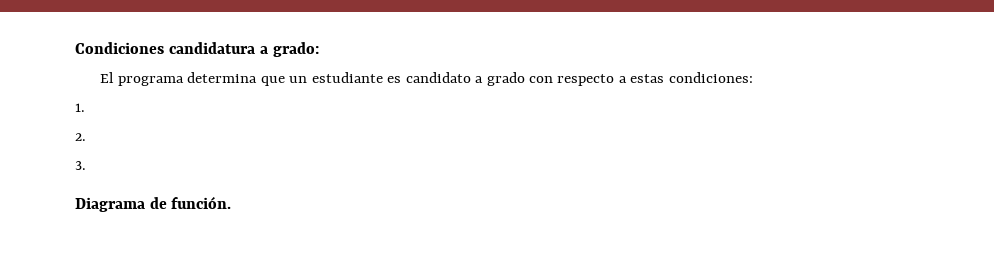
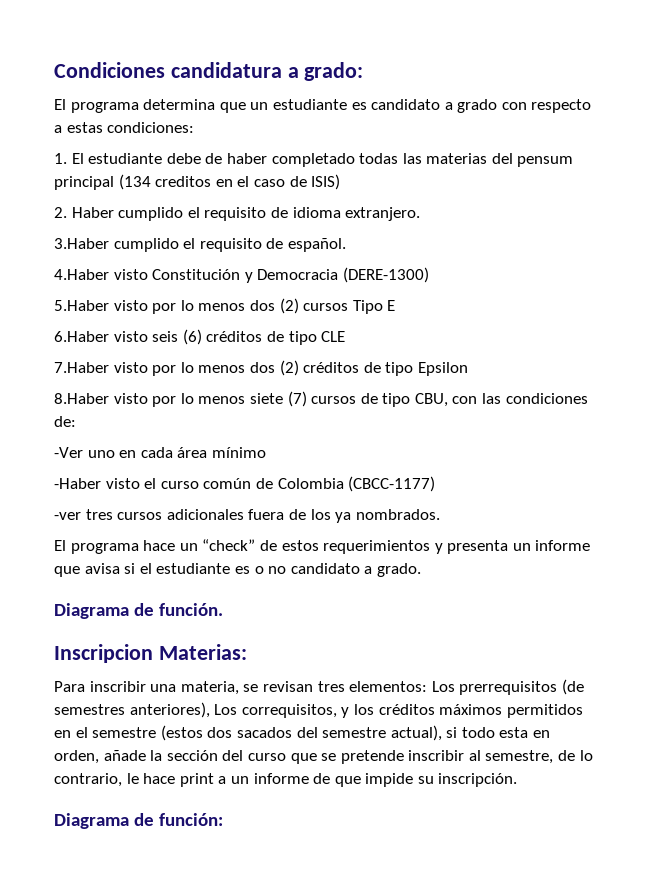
[75,133,86,141] [75,161,86,170] [75,196,232,212] // 2. // 3. // Diagrama de función. -> [71,153,574,167] [54,174,341,190] [54,207,421,221] [54,238,346,252] [54,267,429,283] [54,298,396,314] [54,329,346,345] [54,360,468,376] [54,391,588,407] [54,416,76,427] [54,447,266,458] [54,476,436,492] [54,509,440,523] [54,539,591,554] [54,563,421,577] [54,603,224,619] [54,644,247,663] [54,679,584,695] [54,702,583,718] [54,725,551,741] [54,750,593,764] [54,773,518,787] [54,813,224,829] El estudiante debe de haber completado todas las materias del pensum principal (134 creditos en el caso de ISIS) // 2. Haber cumplido el requisito de idioma extranjero. // 3.Haber cumplido el requisito de español. // 4.Haber visto Constitución y Democracia (DERE-1300) // 5.Haber visto por lo menos dos (2) cursos Tipo E // 6.Haber visto seis (6) créditos de tipo CLE // 7.Haber visto por lo menos dos (2) créditos de tipo Epsilon // 8.Haber visto por lo menos siete (7) cursos de tipo CBU, con las condiciones de: // -Ver uno en cada área mínimo // -Haber visto el curso común de Colombia (CBCC-1177) // -ver tres cursos adicionales fuera de los ya nombrados. // El programa hace un “check” de estos requerimientos y presenta un informe que avisa si el estudiante es o no candidato a grado. // Diagrama de función. // Inscripcion Materias: // Para inscribir una materia, se revisan tres elementos: Los prerrequisitos (de semestres anteriores), Los correquisitos, y los créditos máximos permitidos en el semestre (estos dos sacados del semestre actual), si todo esta en orden, añade la sección del curso que se pretende inscribir al semestre, de lo contrario, le hace print a un informe de que impide su inscripción. // Diagrama de función:

